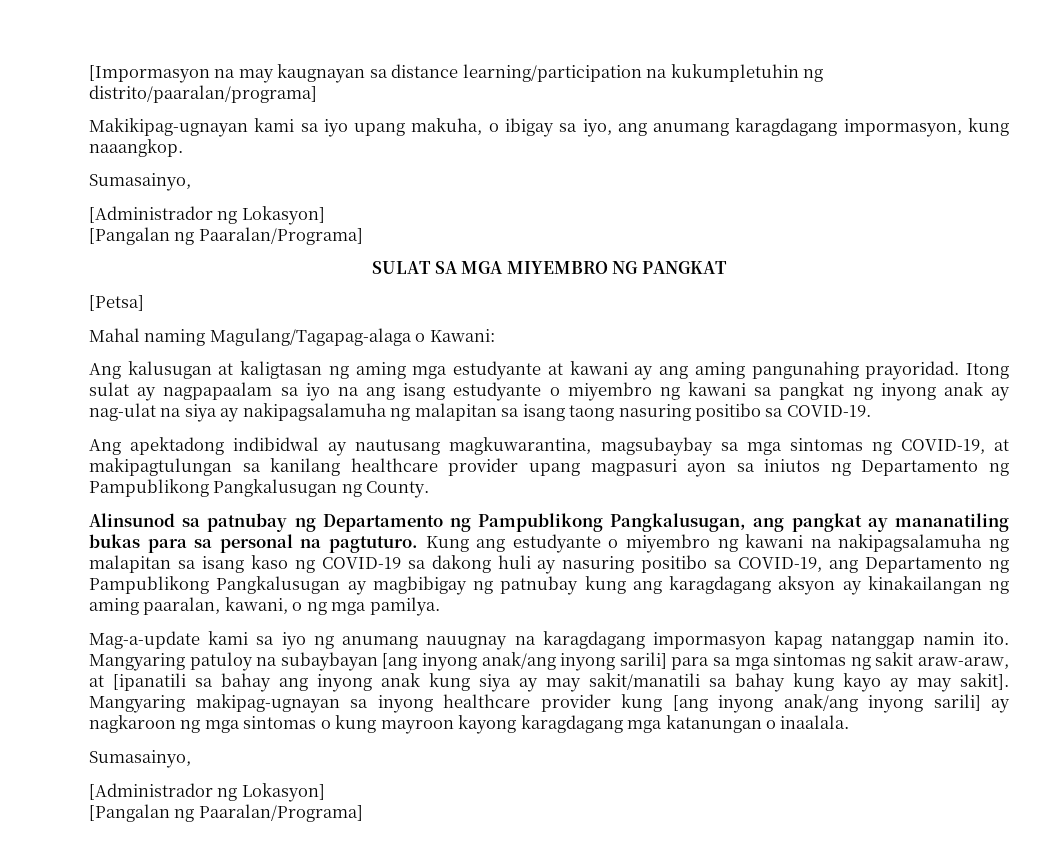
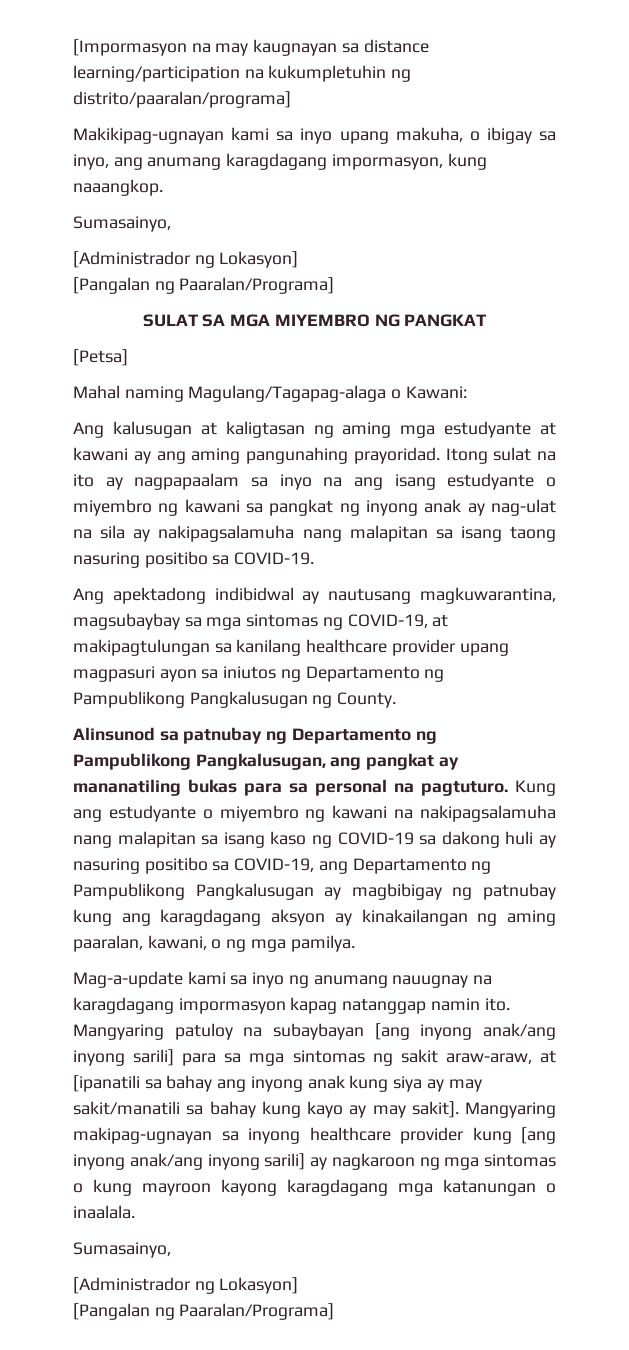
[323,119,348,137] iyo -> [300,128,333,144] inyo
[582,119,612,137] iyo, -> [73,154,109,170] inyo,
(129, 389) none -> [537,451,556,461] [73,474,94,487] na ito
[305,383,330,401] iyo -> [279,474,312,490] inyo
[184,404,217,422] siya -> [100,525,126,539] sila
[390,408,411,421] ng -> [302,529,342,542] nang
[989,539,1010,552] ng -> [73,835,112,848] nang
[281,632,306,650] iyo -> [252,972,285,988] inyo

